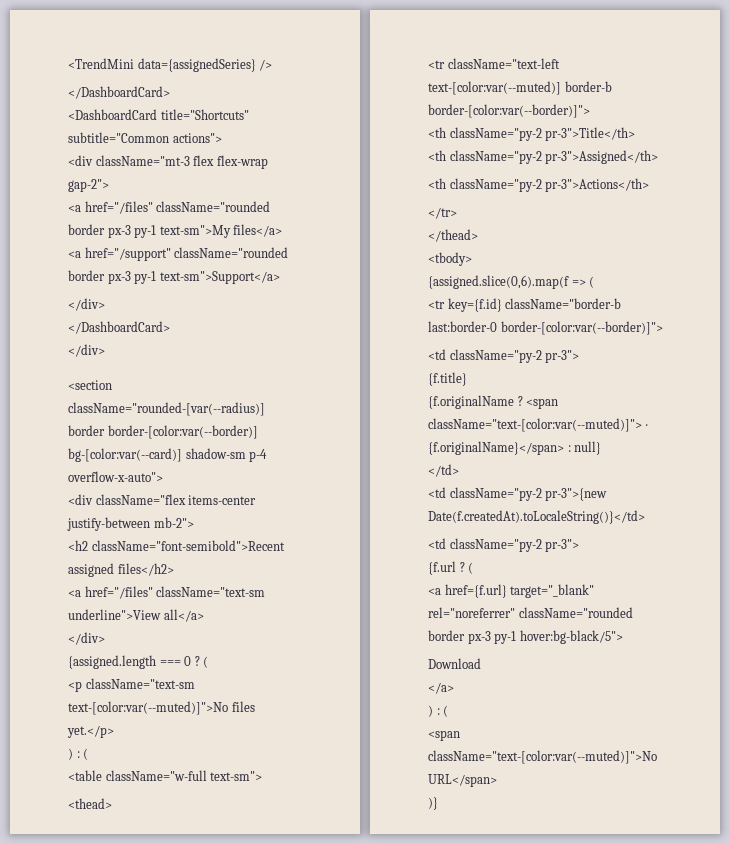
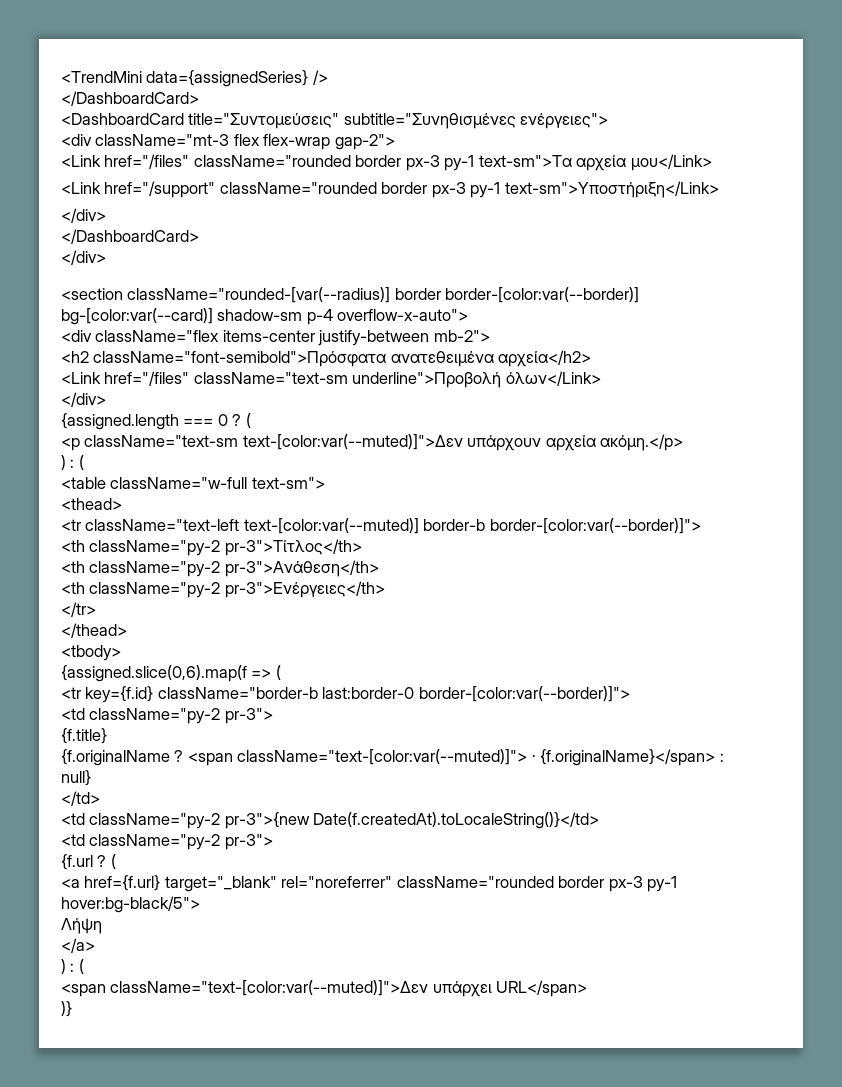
[160,109,249,120] [68,132,222,143] title="Shortcuts" subtitle="Common actions"> -> [188,113,609,129] title="Συντομεύσεις" subtitle="Συνηθισμένες ενέργειες">
[68,205,81,212] <a -> [61,155,101,167] <Link
[159,224,283,238] [68,251,81,258] text-sm">My files</a> // <a -> [478,154,712,171] [61,182,101,194] text-sm">Τα αρχεία μου</Link> // <Link
[159,271,280,284] text-sm">Support</a> -> [504,181,719,198] text-sm">Υποστήριξη</Link>
[91,540,285,551] [68,563,174,577] [68,586,266,599] [68,609,204,622] className="font-semibold">Recent assigned files</h2> // <a href="/files" className="text-sm underline">View all</a> -> [93,350,592,367] [61,371,601,388] className="font-semibold">Πρόσφατα ανατεθειμένα αρχεία</h2> // <Link href="/files" className="text-sm underline">Προβολή όλων</Link>
[68,701,255,715] [67,725,114,738] text-[color:var(--muted)]">No files yet.</p> -> [242,434,684,451] text-[color:var(--muted)]">Δεν υπάρχουν αρχεία ακόμη.</p>
[545,127,636,141] [428,150,659,164] [428,178,650,192] pr-3">Title</th> // <th className="py-2 pr-3">Assigned</th> // <th className="py-2 pr-3">Actions</th> -> [224,539,362,556] [61,560,379,577] [61,581,385,598] pr-3">Τίτλος</th> // <th className="py-2 pr-3">Ανάθεση</th> // <th className="py-2 pr-3">Ενέργειες</th>
[428,658,481,669] Download -> [61,918,102,934] Λήψη
[428,750,657,764] className="text-[color:var(--muted)]">No -> [110,980,492,997] className="text-[color:var(--muted)]">Δεν υπάρχει

